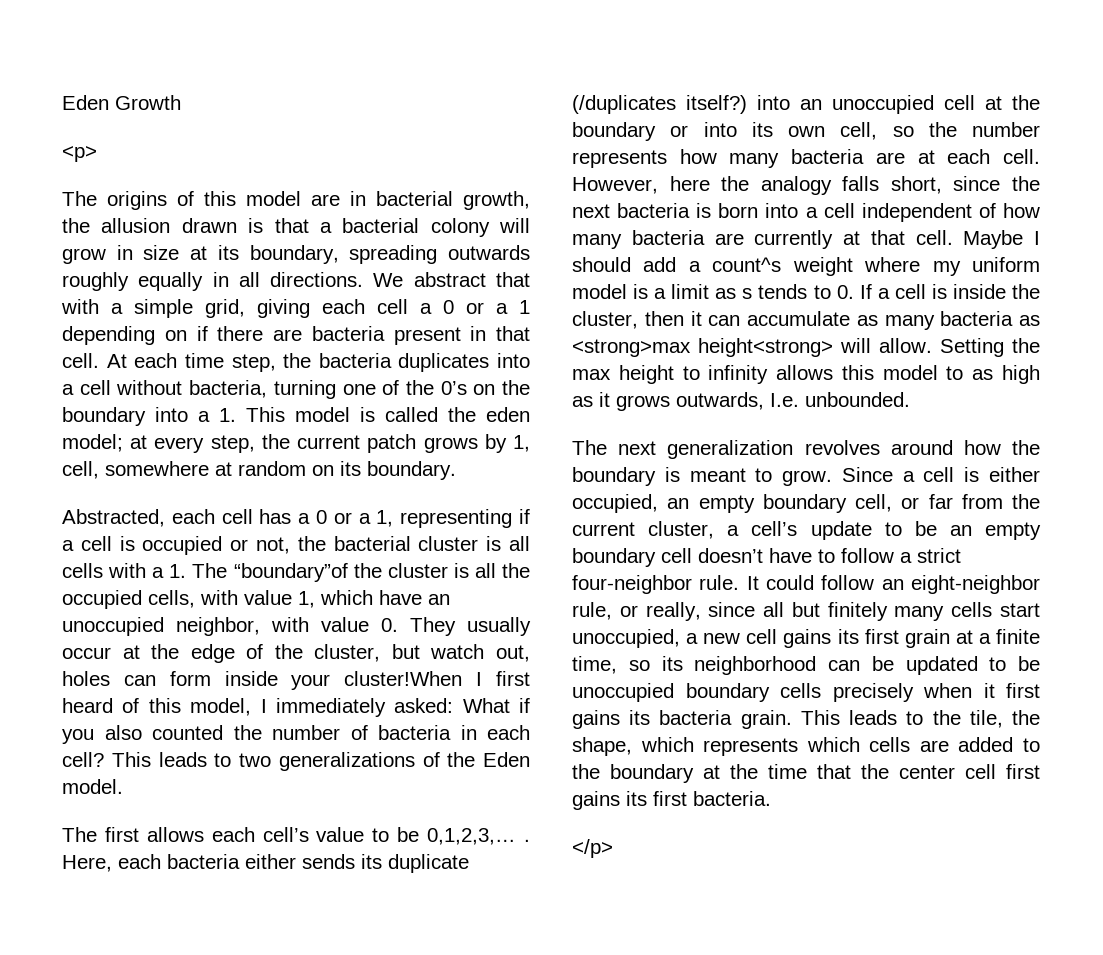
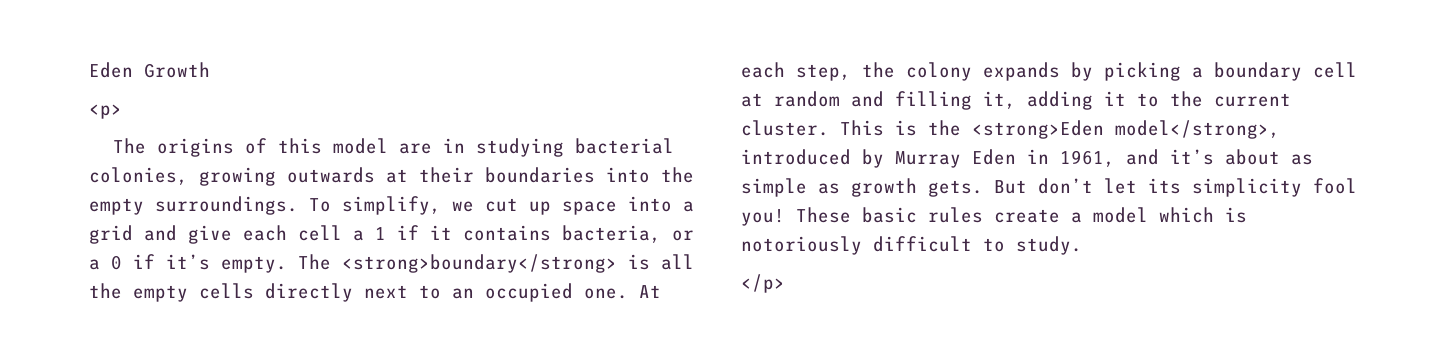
[376,191,530,210] [62,218,530,237] [62,245,530,264] [62,272,530,291] [61,299,530,318] [62,326,530,345] [62,353,530,372] [62,380,530,399] [62,407,530,426] [62,434,530,453] [62,461,456,480] [62,509,531,528] [62,536,530,555] [62,563,531,582] [62,590,450,609] [62,617,531,636] [62,644,530,663] [62,671,530,690] [62,698,530,717] [62,725,530,744] [62,752,530,771] [62,779,123,794] [62,827,531,845] [62,854,469,873] [572,95,1040,114] [572,122,1040,141] [572,149,1040,168] [572,176,1040,195] [572,203,1040,222] [572,230,1040,249] [572,257,1040,276] [572,284,1040,299] [572,311,1040,330] [572,338,1040,357] [572,365,1040,384] [572,392,910,411] [572,440,1040,459] [572,467,1040,486] [572,494,1040,513] [572,521,1041,540] [572,548,961,567] [572,575,1040,594] [572,602,1040,621] [572,629,1040,648] [572,656,1040,675] [572,683,1040,702] [572,710,1040,729] [572,737,1040,756] [572,764,1040,783] [572,791,771,810] bacterial growth, the allusion drawn is that a bacterial colony will grow in size at its boundary, spreading outwards roughly equally in all directions. We abstract that with a simple grid, giving each cell a 0 or a 1 depending on if there are bacteria present in that cell. At each time step, the bacteria duplicates into a cell without bacteria, turning one of the 0’s on the boundary into a 1. This model is called the eden model; at every step, the current patch grows by 1, cell, somewhere at random on its boundary. // Abstracted, each cell has a 0 or a 1, representing if a cell is occupied or not, the bacterial cluster is all cells with a 1. The “boundary”of the cluster is all the occupied cells, with value 1, which have an unoccupied neighbor, with value 0. They usually occur at the edge of the cluster, but watch out, holes can form inside your cluster!When I first heard of this model, I immediately asked: What if you also counted the number of bacteria in each cell? This leads to two generalizations of the Eden model. // The first allows each cell’s value to be 0,1,2,3,… . Here, each bacteria either sends its duplicate (/duplicates itself?) into an unoccupied cell at the boundary or into its own cell, so the number represents how many bacteria are at each cell. However, here the analogy falls short, since the next bacteria is born into a cell independent of how many bacteria are currently at that cell. Maybe I should add a count^s weight where my uniform model is a limit as s tends to 0. If a cell is inside the cluster, then it can accumulate as many bacteria as <strong>max height<strong> will allow. Setting the max height to infinity allows this model to as high as it grows outwards, I.e. unbounded. // The next generalization revolves around how the boundary is meant to grow. Since a cell is either occupied, an empty boundary cell, or far from the current cluster, a cell’s update to be an empty boundary cell doesn’t have to follow a strict four-neighbor rule. It could follow an eight-neighbor rule, or really, since all but finitely many cells start unoccupied, a new cell gains its first grain at a finite time, so its neighborhood can be updated to be unoccupied boundary cells precisely when it first gains its bacteria grain. This leads to the tile, the shape, which represents which cells are added to the boundary at the time that the center cell first gains its first bacteria. -> [476,138,675,157] [89,167,694,186] [89,196,694,215] [89,225,694,244] [89,254,694,273] [89,283,661,302] [741,62,1357,81] [741,91,1291,110] [741,120,1280,139] [741,149,1313,168] [741,178,1357,197] [741,207,1247,226] [741,236,1082,255] studying bacterial colonies, growing outwards at their boundaries into the empty surroundings. To simplify, we cut up space into a grid and give each cell a 1 if it contains bacteria, or a 0 if it’s empty. The <strong>boundary</strong> is all the empty cells directly next to an occupied one. At each step, the colony expands by picking a boundary cell at random and filling it, adding it to the current cluster. This is the <strong>Eden model</strong>, introduced by Murray Eden in 1961, and it’s about as simple as growth gets. But don’t let its simplicity fool you! These basic rules create a model which is notoriously difficult to study.

